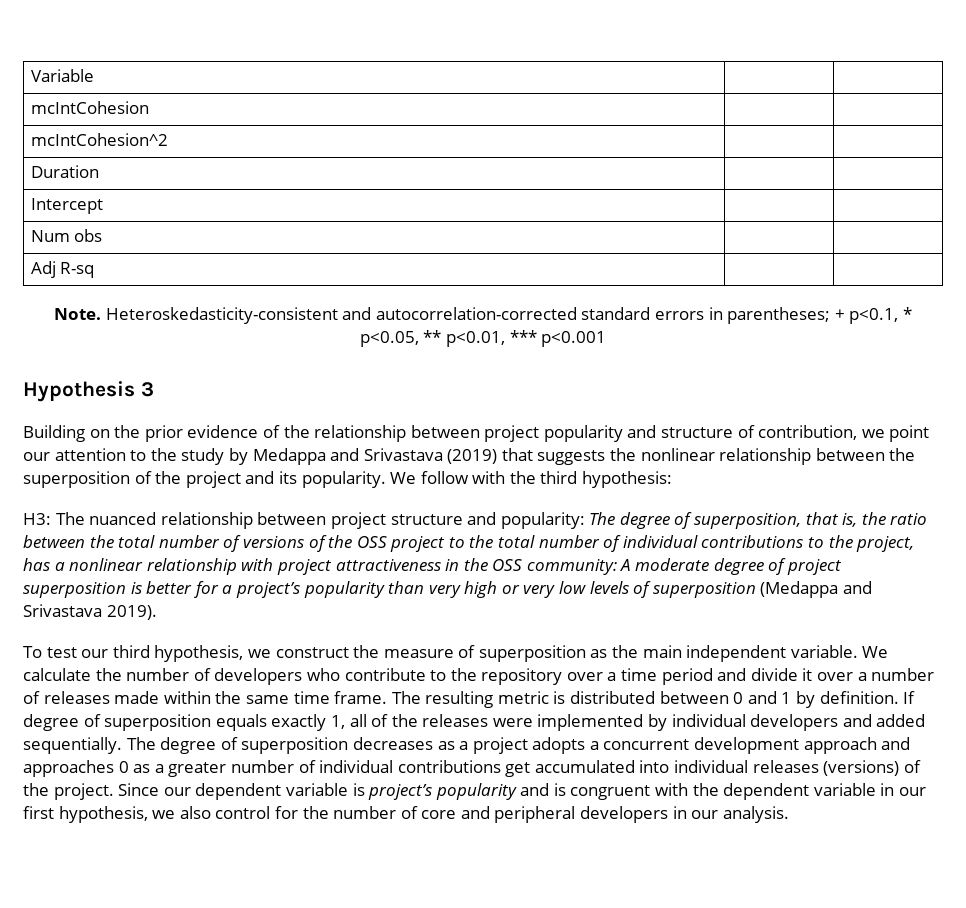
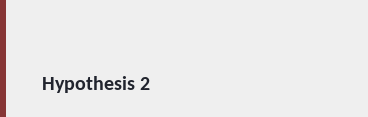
[30,69,94,82] [30,101,149,114] [30,133,168,146] [30,165,99,178] [30,198,103,214] [30,229,103,242] [30,261,95,278] [54,307,912,324] [359,330,607,347] [23,381,154,402] [23,425,930,442] [23,448,916,465] [23,471,673,488] [23,512,928,529] [23,535,915,552] [23,558,842,575] [23,581,873,598] [23,604,157,620] [23,645,889,662] [23,668,935,685] [23,691,916,708] [23,714,926,731] [23,737,911,754] [23,760,921,777] [23,783,927,800] [23,806,789,823] Variable | | // mcIntCohesion | | // mcIntCohesion^2 | | // Duration | | // Intercept | | // Num obs | | // Adj R-sq | | // Note. Heteroskedasticity-consistent and autocorrelation-corrected standard errors in parentheses; + p<0.1, * p<0.05, ** p<0.01, *** p<0.001 // Hypothesis 3 // Building on the prior evidence of the relationship between project popularity and structure of contribution, we point our attention to the study by Medappa and Srivastava (2019) that suggests the nonlinear relationship between the superposition of the project and its popularity. We follow with the third hypothesis: // H3: The nuanced relationship between project structure and popularity: The degree of superposition, that is, the ratio between the total number of versions of the OSS project to the total number of individual contributions to the project, has a nonlinear relationship with project attractiveness in the OSS community: A moderate degree of project superposition is better for a project’s popularity than very high or very low levels of superposition (Medappa and Srivastava 2019). // To test our third hypothesis, we construct the measure of superposition as the main independent variable. We calculate the number of developers who contribute to the repository over a time period and divide it over a number of releases made within the same time frame. The resulting metric is distributed between 0 and 1 by definition. If degree of superposition equals exactly 1, all of the releases were implemented by individual developers and added sequentially. The degree of superposition decreases as a project adopts a concurrent development approach and approaches 0 as a greater number of individual contributions get accumulated into individual releases (versions) of the project. Since our dependent variable is project’s popularity and is congruent with the dependent variable in our first hypothesis, we also control for the number of core and peripheral developers in our analysis. -> [42,76,151,93] Hypothesis 2

